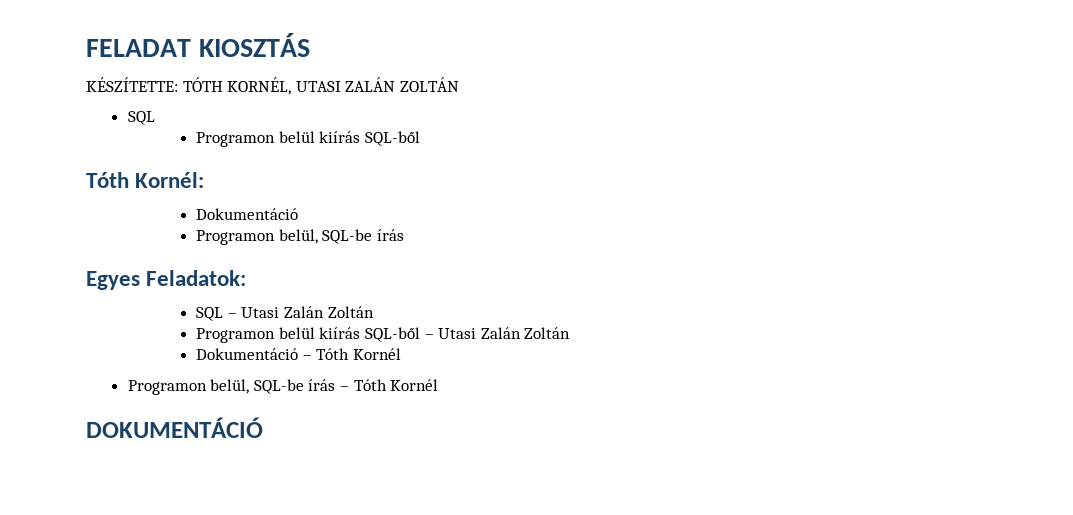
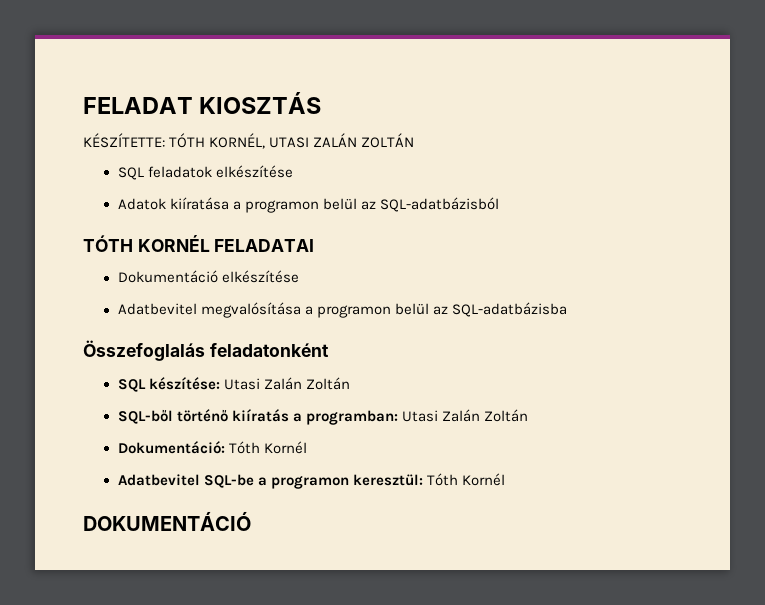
[196,131,421,147] [86,172,205,188] [196,208,299,220] [196,229,405,245] [86,270,247,290] [196,306,374,321] [196,327,571,343] [196,348,402,360] [127,379,349,395] // Programon belül kiírás SQL-ből // Tóth Kornél: // Dokumentáció // Programon belül, SQL-be írás // Egyes Feladatok: // SQL – Utasi Zalán Zoltán // Programon belül kiírás SQL-ből – Utasi Zalán Zoltán // Dokumentáció – Tóth Kornél // Programon belül, SQL-be írás – -> [147,165,293,178] [117,197,500,213] [83,235,315,252] [117,270,299,283] [117,302,568,318] [83,340,329,361] [117,377,350,392] [117,409,529,425] [117,441,307,454] [117,474,423,489] feladatok elkészítése // Adatok kiíratása a programon belül az SQL-adatbázisból // TÓTH KORNÉL FELADATAI // Dokumentáció elkészítése // Adatbevitel megvalósítása a programon belül az SQL-adatbázisba // Összefoglalás feladatonként // SQL készítése: Utasi Zalán Zoltán // SQL-ből történő kiíratás a programban: Utasi Zalán Zoltán // Dokumentáció: Tóth Kornél // Adatbevitel SQL-be a programon keresztül:

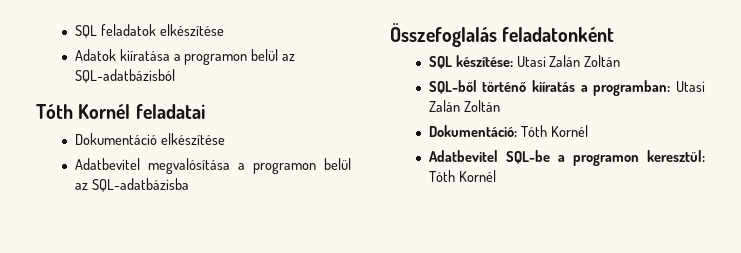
[83,92,322,114] [83,133,415,149] FELADAT KIOSZTÁS // KÉSZÍTETTE: TÓTH KORNÉL, UTASI ZALÁN ZOLTÁN // -> (74, 31) none
[83,235,315,252] TÓTH KORNÉL FELADATAI -> [36,104,205,119] Tóth Kornél feladatai
[83,511,251,531] // DOKUMENTÁCIÓ -> (496, 176) none

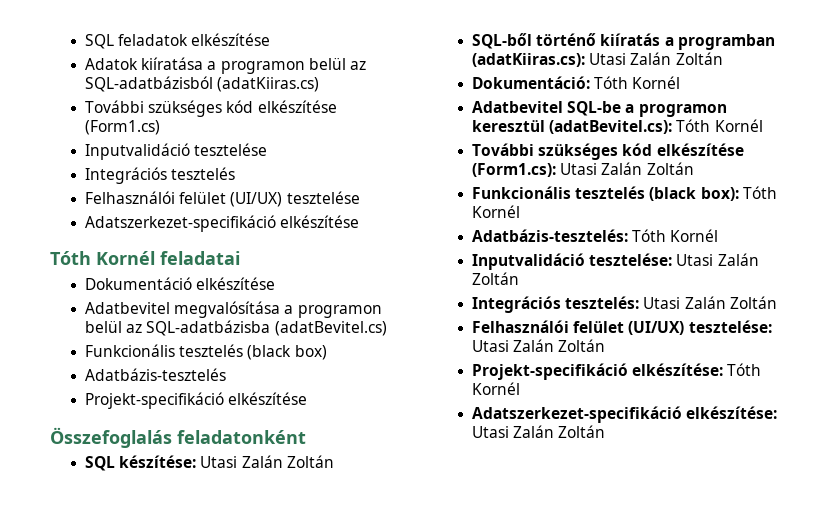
(175, 76) none -> [217,77,320,92] [84,100,337,117] [84,120,160,135] [84,143,268,160] [84,167,236,184] [84,191,360,207] [84,215,360,232] (adatKiiras.cs) // További szükséges kód elkészítése (Form1.cs) // Inputvalidáció tesztelése // Integrációs tesztelés // Felhasználói felület (UI/UX) tesztelése // Adatszerkezet-specifikáció elkészítése
(189, 185) none -> [274,321,387,336] [84,344,327,360] [84,368,226,381] [84,392,308,409] (adatBevitel.cs) // Funkcionális tesztelés (black box) // Adatbázis-tesztelés // Projekt-specifikáció elkészítése
[593,80,671,96] programban: -> [677,34,775,50] [471,53,585,67] programban (adatKiiras.cs):
[647,150,705,162] [428,170,496,182] keresztül: Tóth Kornél -> [471,119,763,134] [471,143,744,160] [471,162,694,177] [471,186,777,201] [471,205,520,218] [471,229,719,242] [471,253,759,270] [471,272,519,285] [471,296,777,313] [471,320,772,335] [471,339,606,352] [471,363,762,380] [471,382,520,395] [471,406,778,423] [471,425,606,438] keresztül (adatBevitel.cs): Tóth Kornél // További szükséges kód elkészítése (Form1.cs): Utasi Zalán Zoltán // Funkcionális tesztelés (black box): Tóth Kornél // Adatbázis-tesztelés: Tóth Kornél // Inputvalidáció tesztelése: Utasi Zalán Zoltán // Integrációs tesztelés: Utasi Zalán Zoltán // Felhasználói felület (UI/UX) tesztelése: Utasi Zalán Zoltán // Projekt-specifikáció elkészítése: Tóth Kornél // Adatszerkezet-specifikáció elkészítése: Utasi Zalán Zoltán

